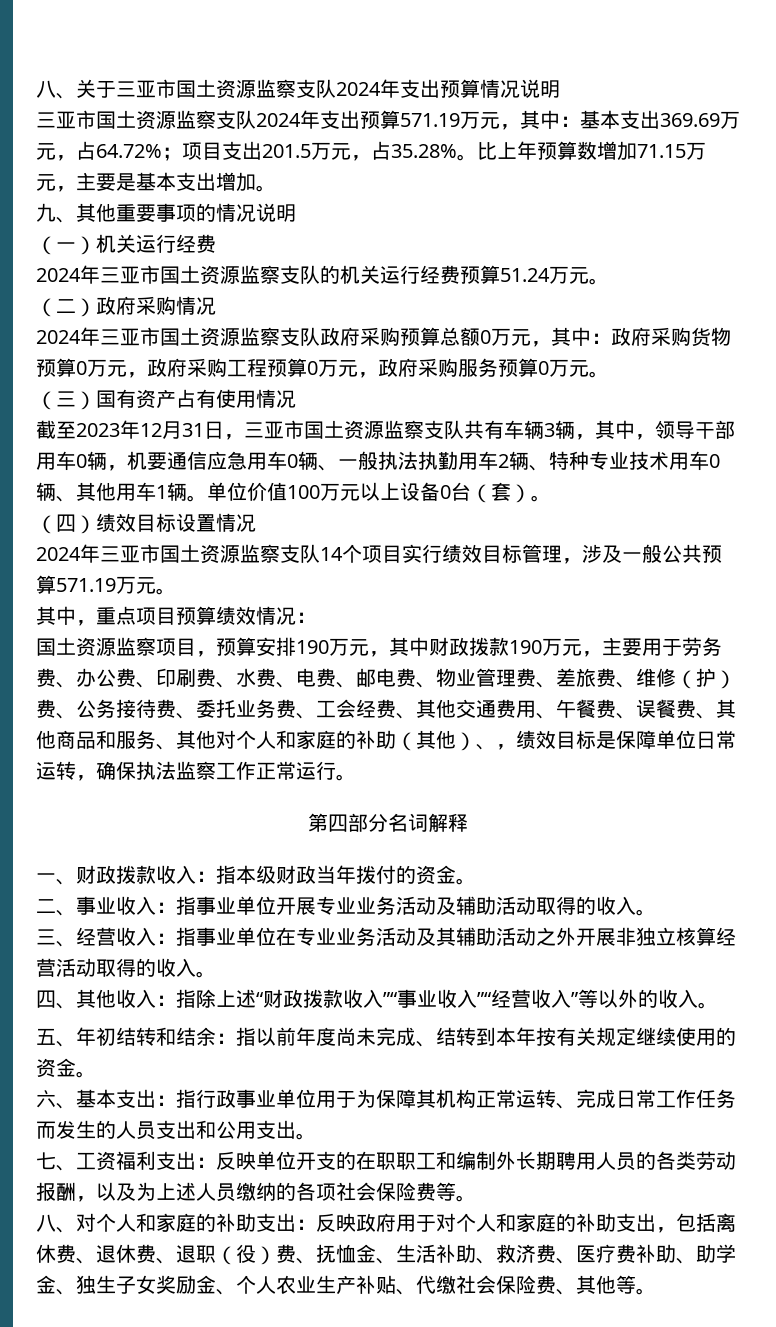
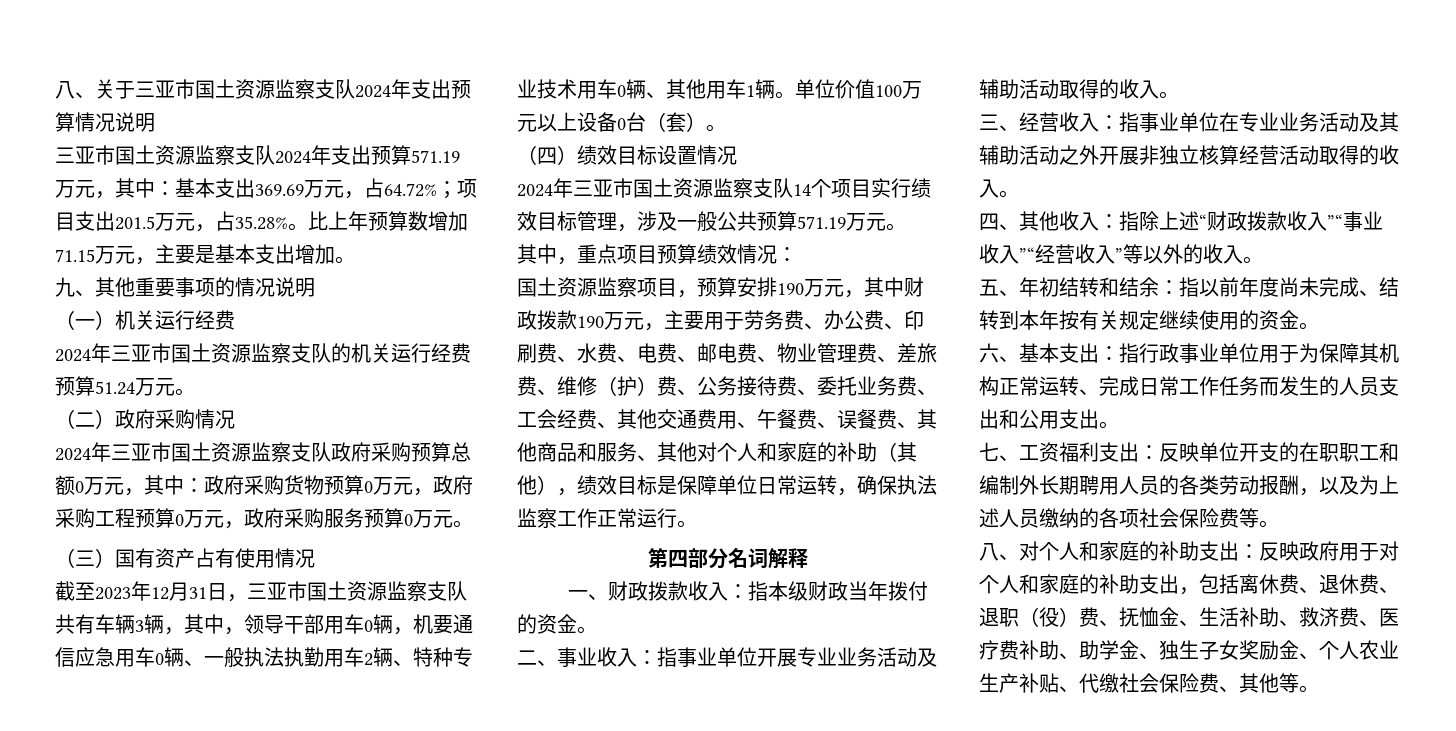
[476,744,496,750] 、 -> (557, 485) none

